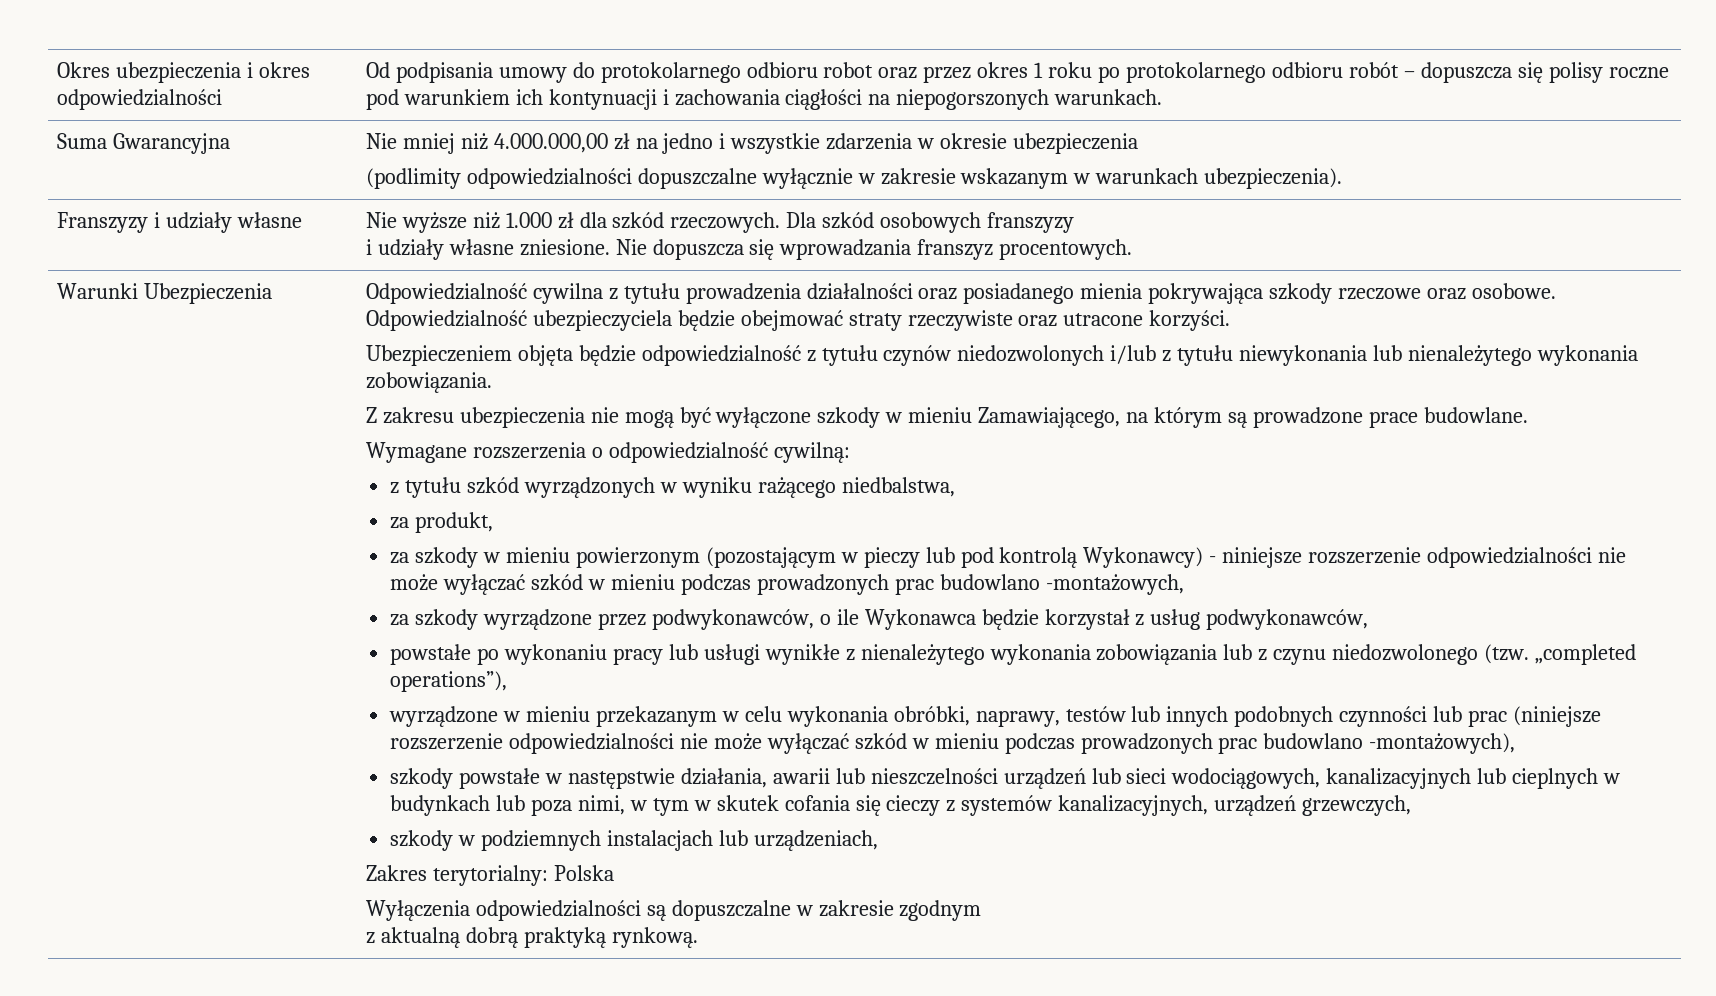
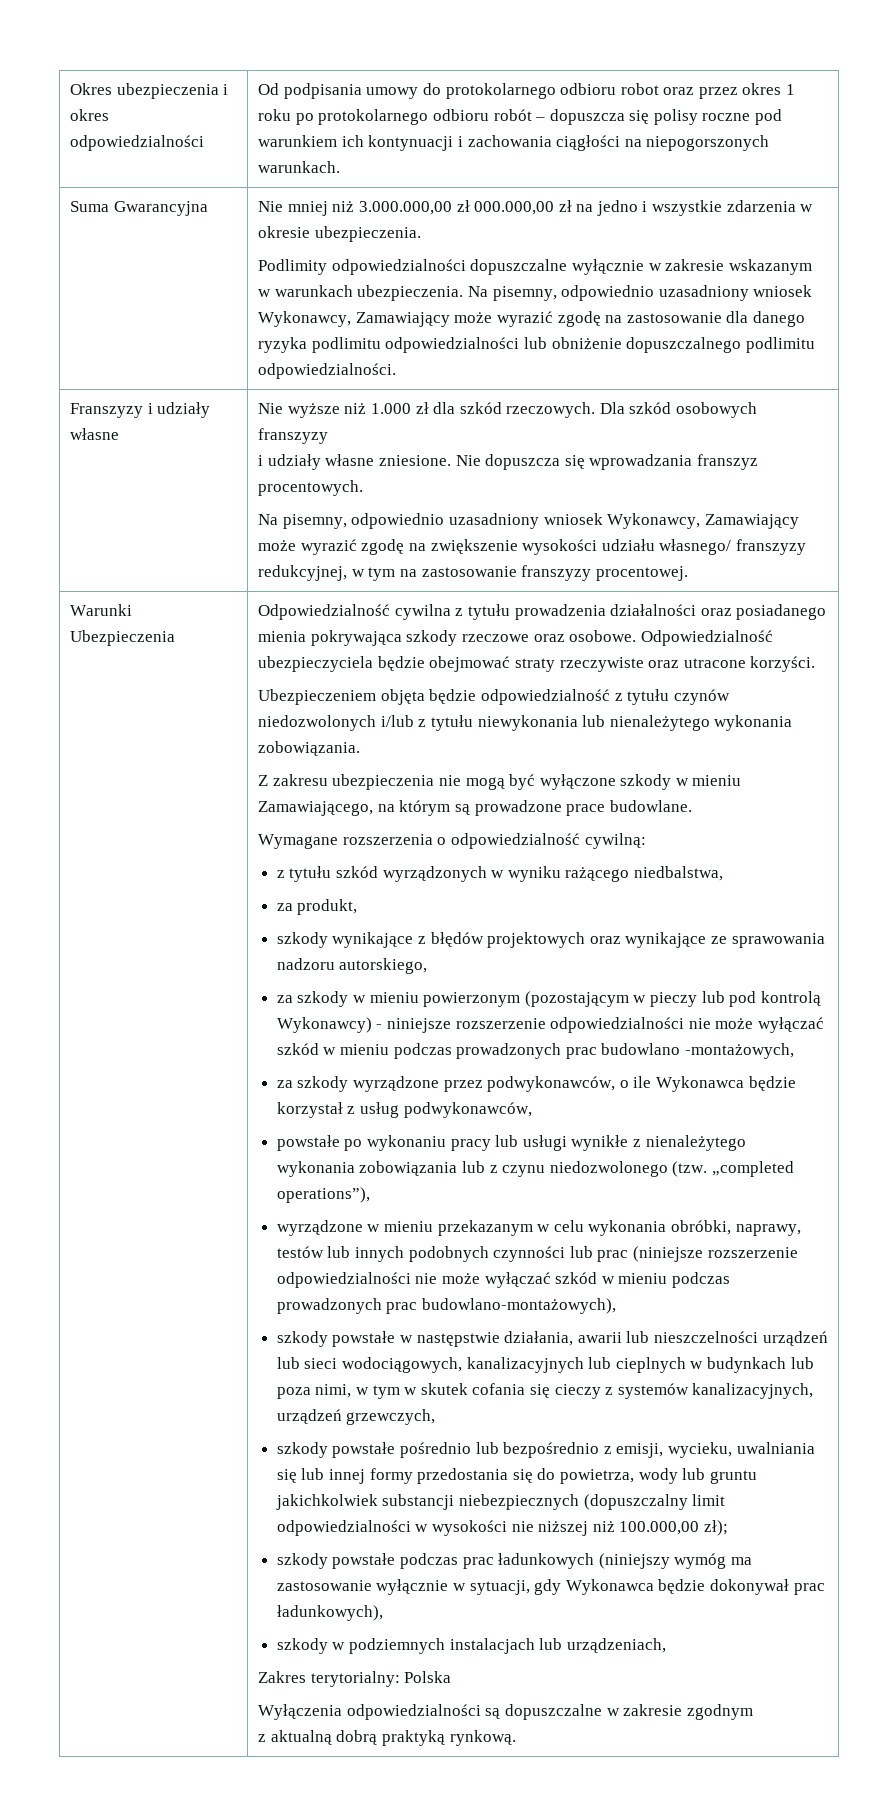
[493,133,608,153] 4.000.000,00 -> [358,200,555,215] 3.000.000,00 zł 000.000,00
[1013,133,1139,154] [365,168,461,189] ubezpieczenia // (podlimity -> [314,226,421,242] [258,259,328,275] ubezpieczenia. // Podlimity
[1204,168,1343,189] ubezpieczenia). -> [357,285,813,301] [258,311,805,327] [258,337,815,353] [258,363,397,379] ubezpieczenia. Na pisemny, odpowiednio uzasadniony wniosek Wykonawcy, Zamawiający może wyrazić zgodę na zastosowanie dla danego ryzyka podlimitu odpowiedzialności lub obniżenie dopuszczalnego podlimitu odpowiedzialności.
(1133, 249) none -> [258,513,799,529] [258,539,806,555] [258,565,688,581] // Na pisemny, odpowiednio uzasadniony wniosek Wykonawcy, Zamawiający może wyrazić zgodę na zwiększenie wysokości udziału własnego/ franszyzy redukcyjnej, w tym na zastosowanie franszyzy procentowej.
(493, 522) none -> [276,932,825,948] [276,958,428,974] // szkody wynikające z błędów projektowych oraz wynikające ze sprawowania nadzoru autorskiego,
[1263,733,1516,754] budowlano -montażowych), -> [422,1298,617,1314] budowlano-montażowych),
(1412, 805) none -> [276,1442,815,1458] [276,1468,757,1484] [275,1494,726,1510] [276,1520,728,1536] [276,1553,752,1569] [276,1579,825,1595] [276,1605,383,1621] // szkody powstałe pośrednio lub bezpośrednio z emisji, wycieku, uwalniania się lub innej formy przedostania się do powietrza, wody lub gruntu jakichkolwiek substancji niebezpiecznych (dopuszczalny limit odpowiedzialności w wysokości nie niższej niż 100.000,00 zł); // szkody powstałe podczas prac ładunkowych (niniejszy wymóg ma zastosowanie wyłącznie w sytuacji, gdy Wykonawca będzie dokonywał prac ładunkowych),

